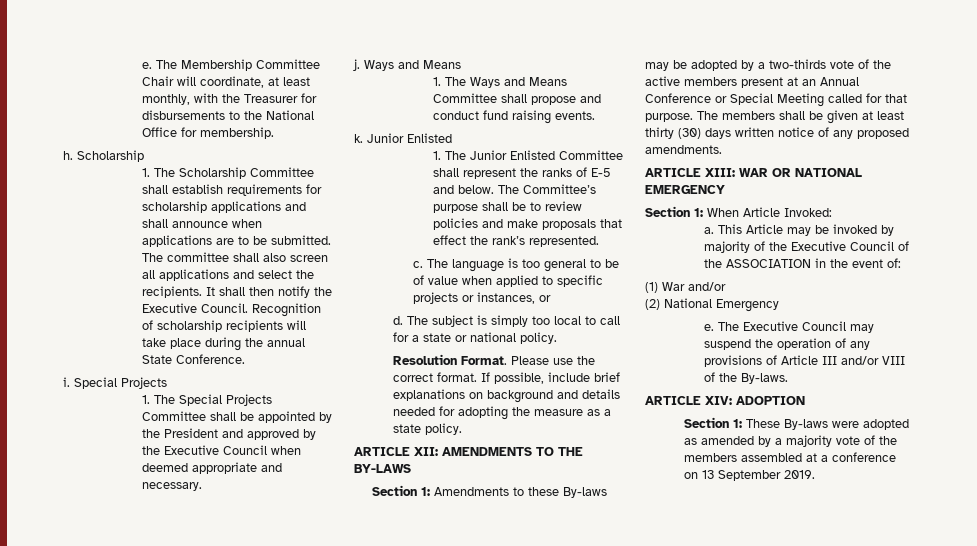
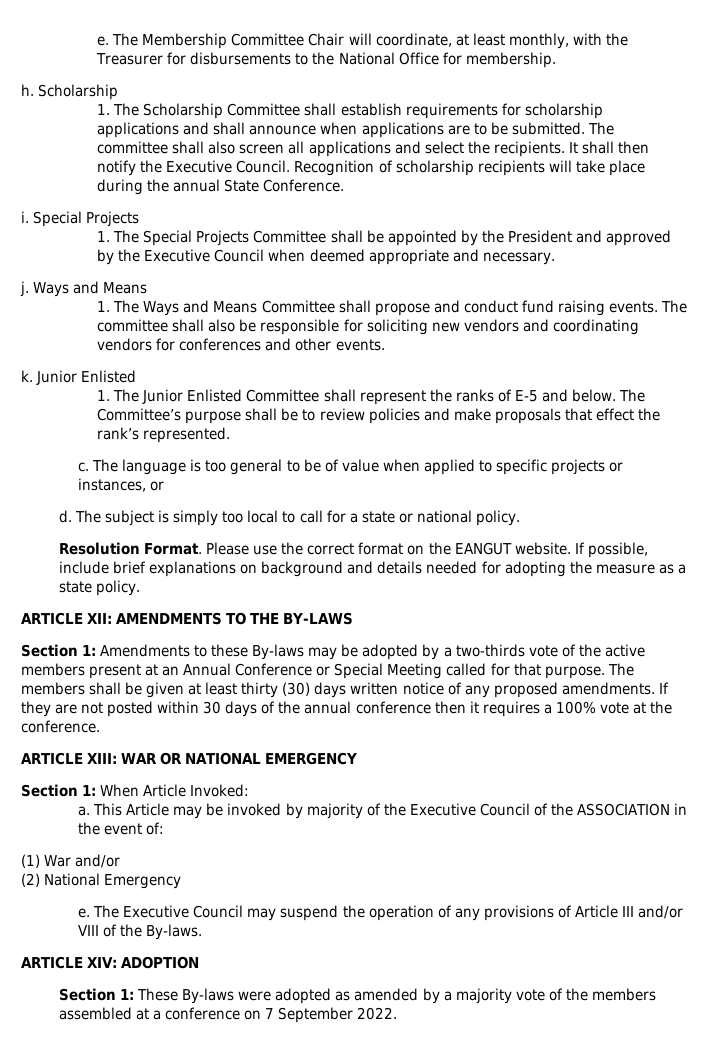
(595, 115) none -> [660,300,687,313] [97,319,639,335] [97,338,385,351] The committee shall also be responsible for soliciting new vendors and coordinating vendors for conferences and other events.
[437,372,478,382] format. -> [358,542,571,555] format on the EANGUT website.
(722, 149) none -> [658,682,669,694] [21,701,672,717] [21,720,100,733] If they are not posted within 30 days of the annual conference then it requires a 100% vote at the conference.
[702,470,816,481] 13 September 2019. -> [265,1007,398,1023] 7 September 2022.

